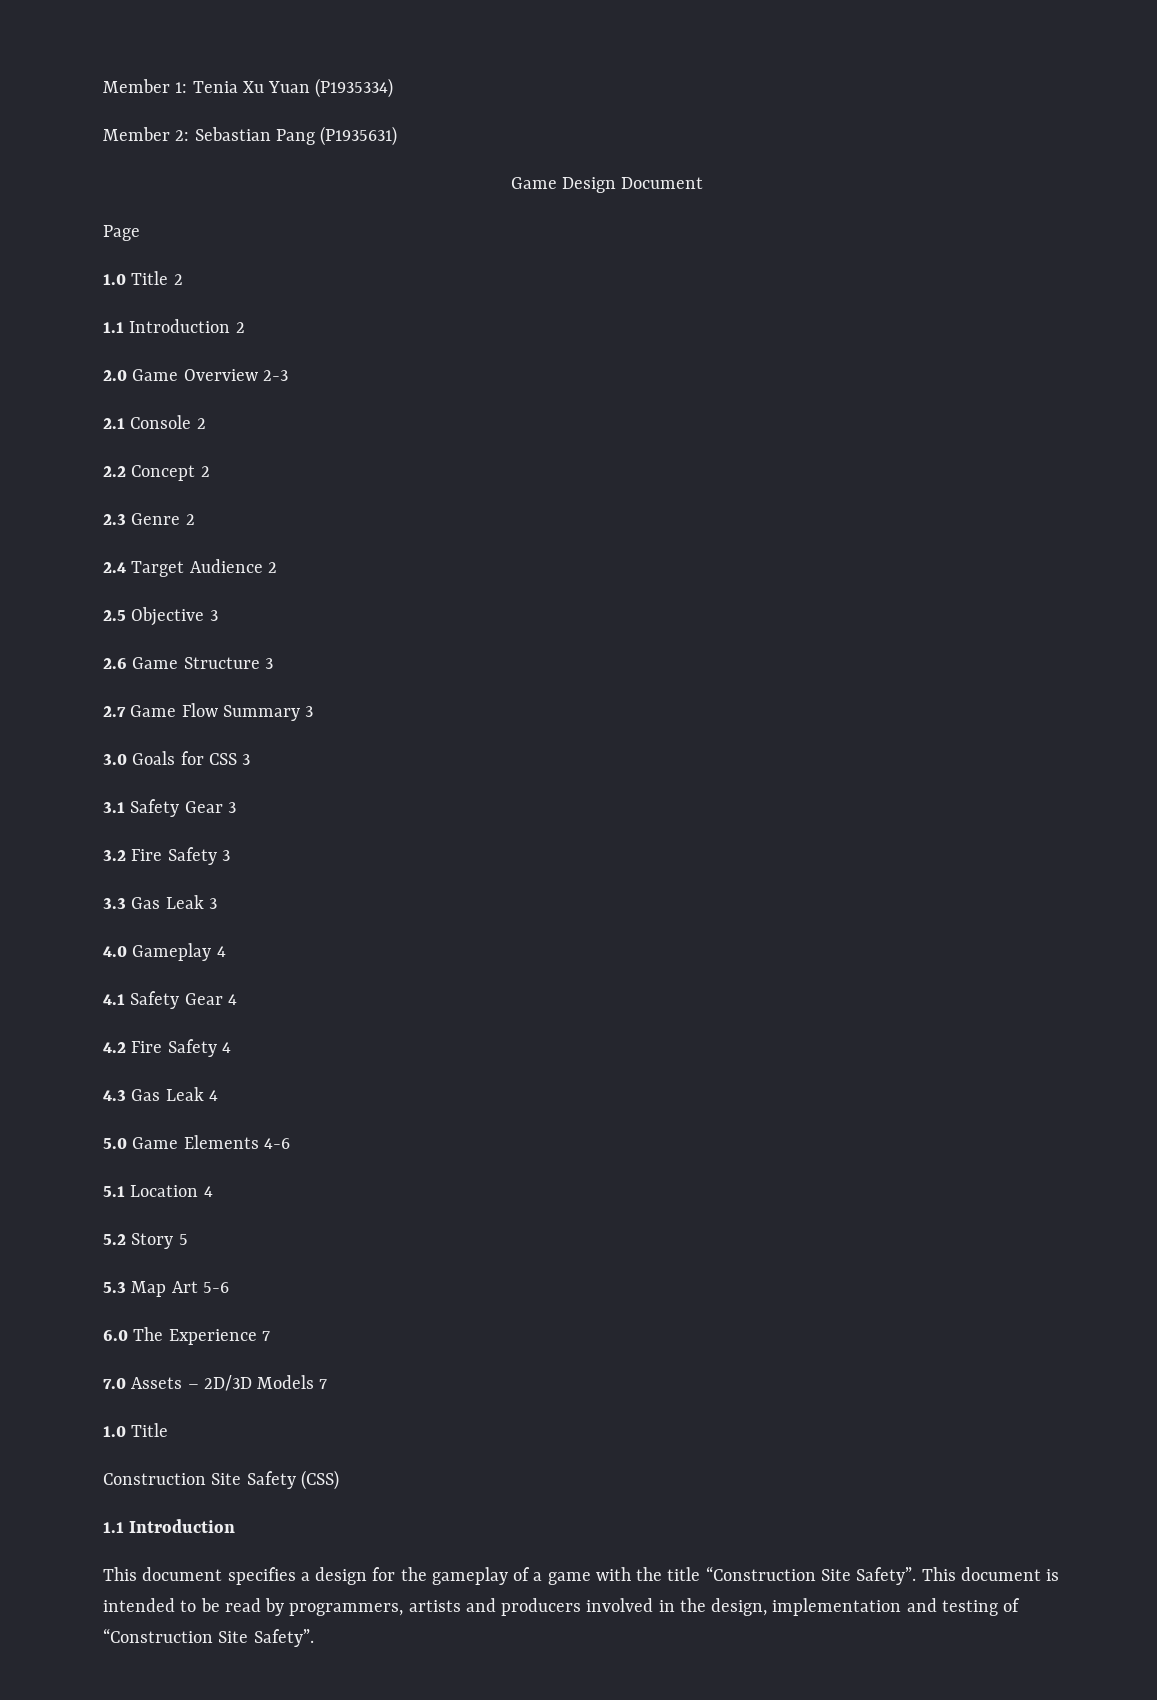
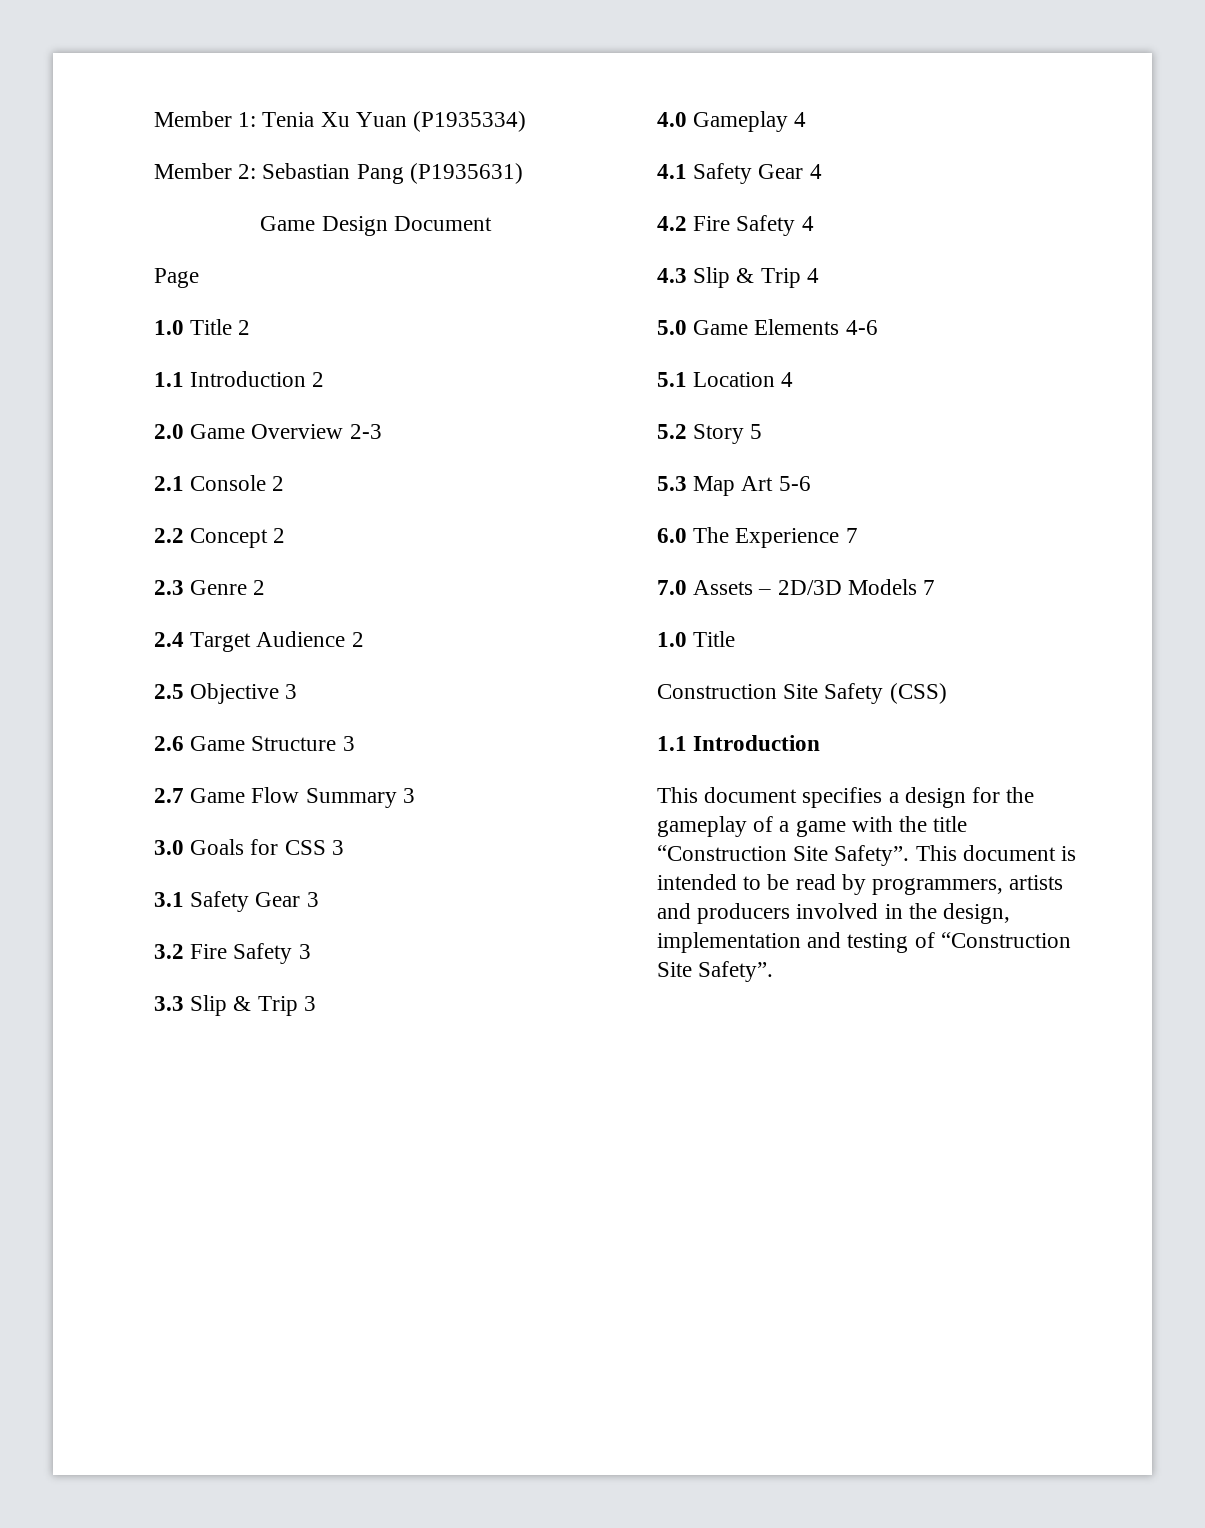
[131,895,204,909] Gas Leak -> [190,995,298,1016] Slip & Trip
[131,1087,204,1101] Gas Leak -> [693,267,801,288] Slip & Trip

